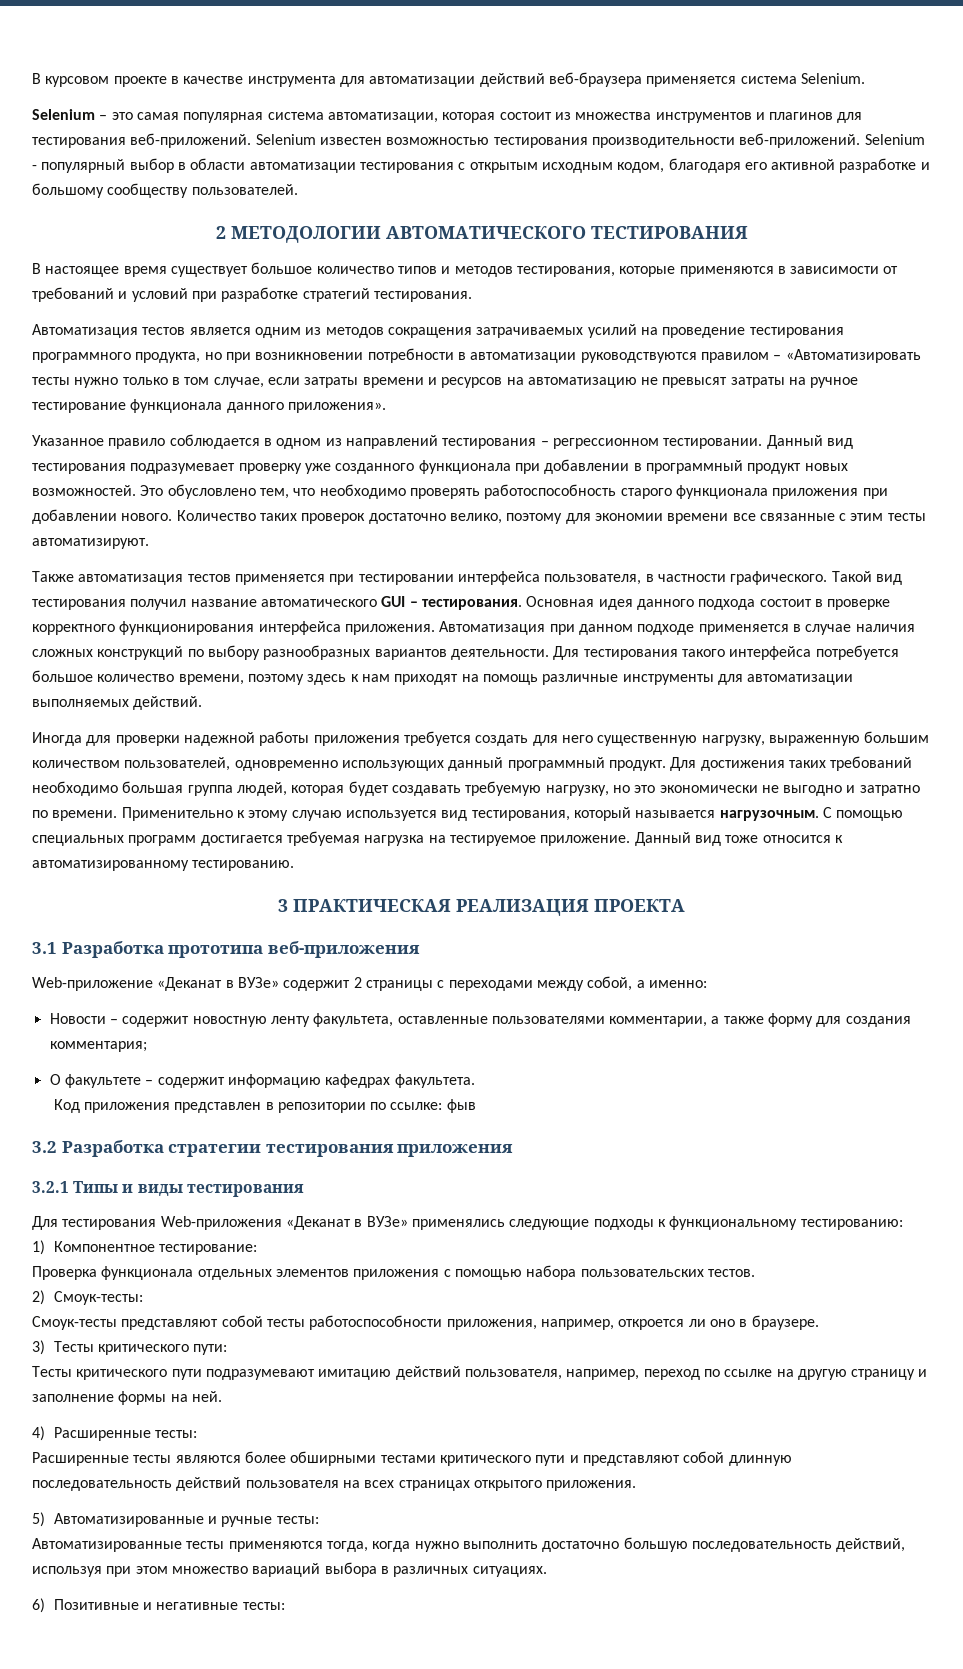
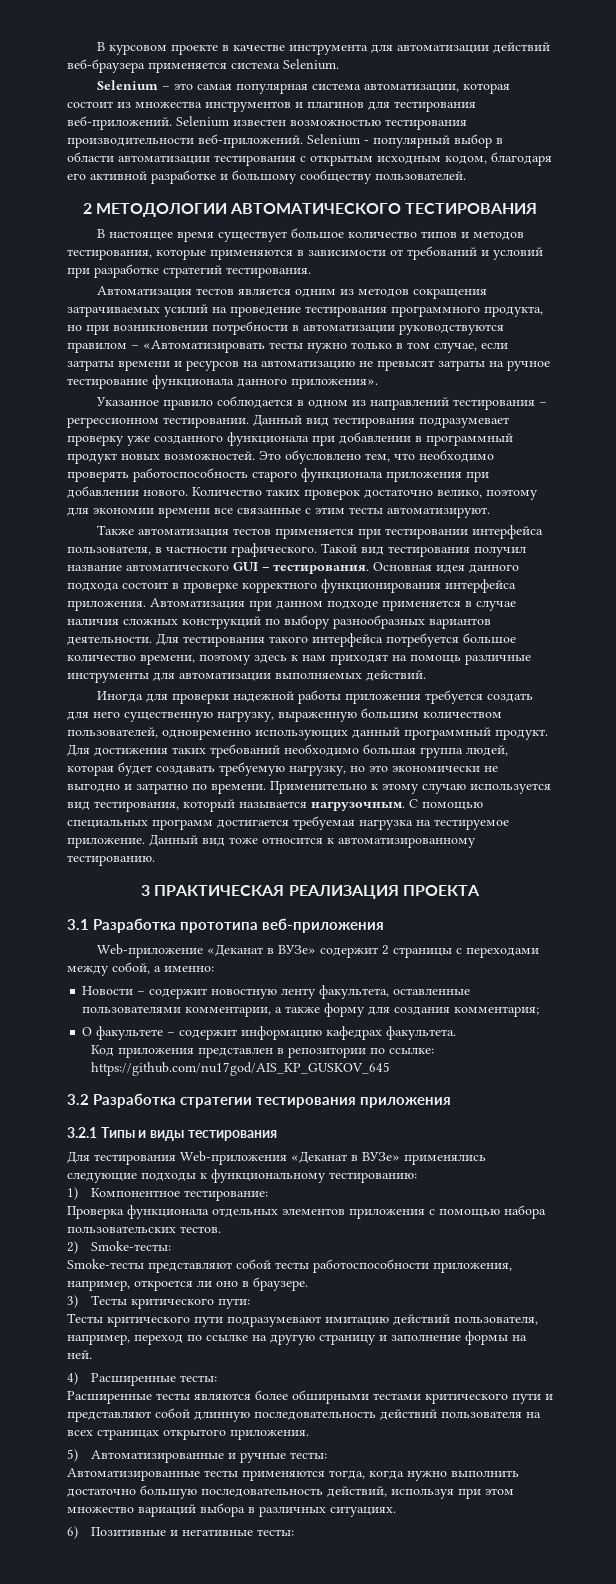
[446,1099,476,1113] фыв -> [90,1062,390,1076] https://github.com/nu17god/AIS_KP_GUSKOV_645
[53,1291,143,1305] [32,1316,117,1330] Смоук-тесты: // Смоук-тесты -> [90,1241,171,1251] [67,1259,144,1269] Smoke-тесты: // Smoke-тесты

